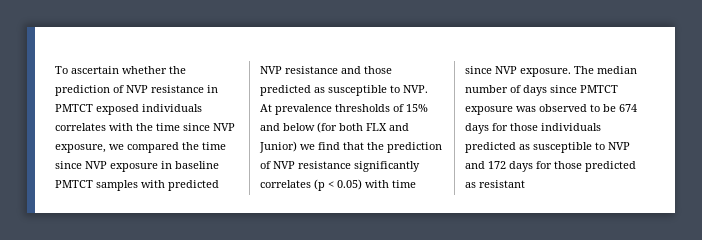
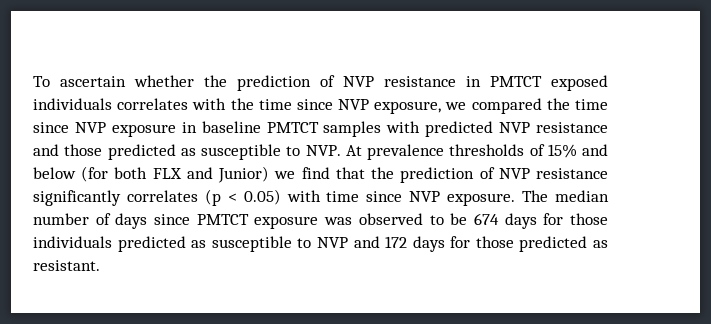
[479,180,525,188] resistant -> [33,260,100,271] resistant.

